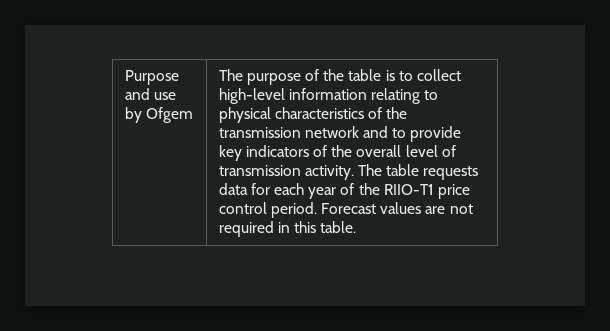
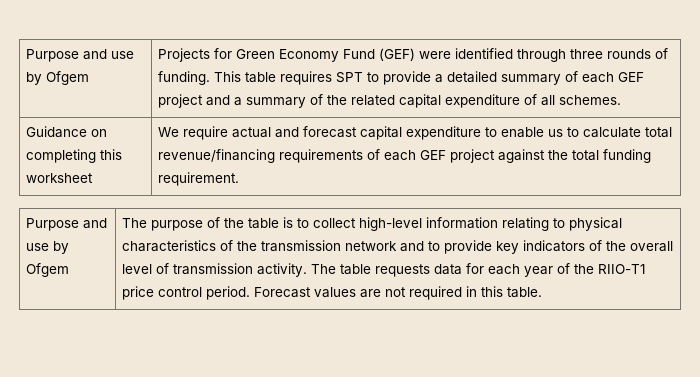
[124,70,179,85] [124,88,176,100] [124,107,193,123] Purpose and use by Ofgem -> [25,49,134,62] [25,71,89,85] [157,48,668,62] [157,71,644,85] [157,94,621,108] [25,126,107,138] [25,149,122,163] [25,173,93,183] [157,126,672,140] [157,149,651,163] [157,172,239,186] [25,218,107,231] [25,241,69,254] [25,263,69,277] Purpose and use by Ofgem | Projects for Green Economy Fund (GEF) were identified through three rounds of funding. This table requires SPT to provide a detailed summary of each GEF project and a summary of the related capital expenditure of all schemes. // Guidance on completing this worksheet | We require actual and forecast capital expenditure to enable us to calculate total revenue/financing requirements of each GEF project against the total funding requirement. // Purpose and use by Ofgem

